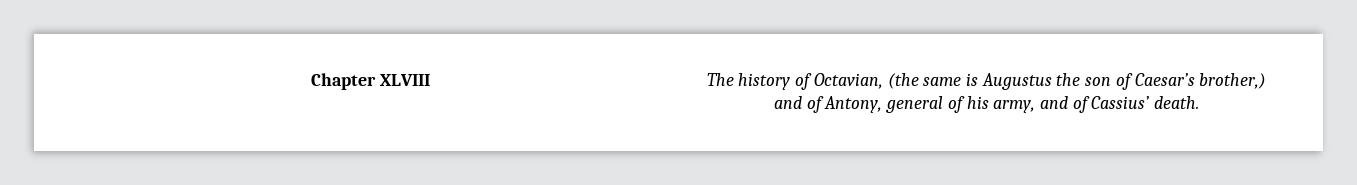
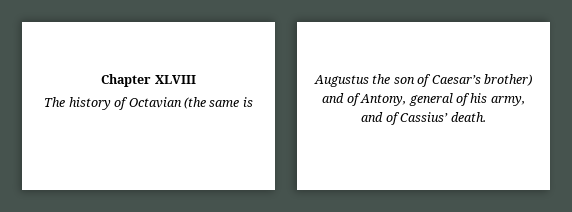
[813,73,883,89] Octavian, -> [128,97,182,108] Octavian
[1199,73,1267,89] brother,) -> [483,74,532,86] brother)

